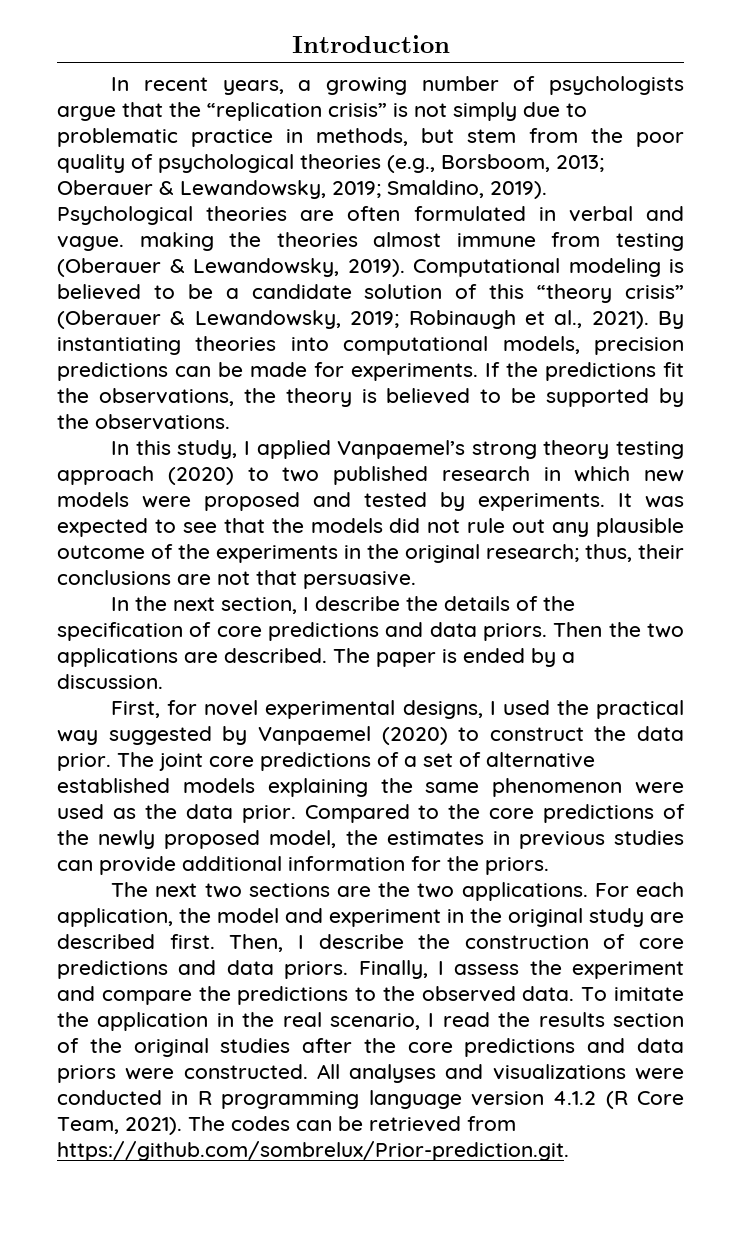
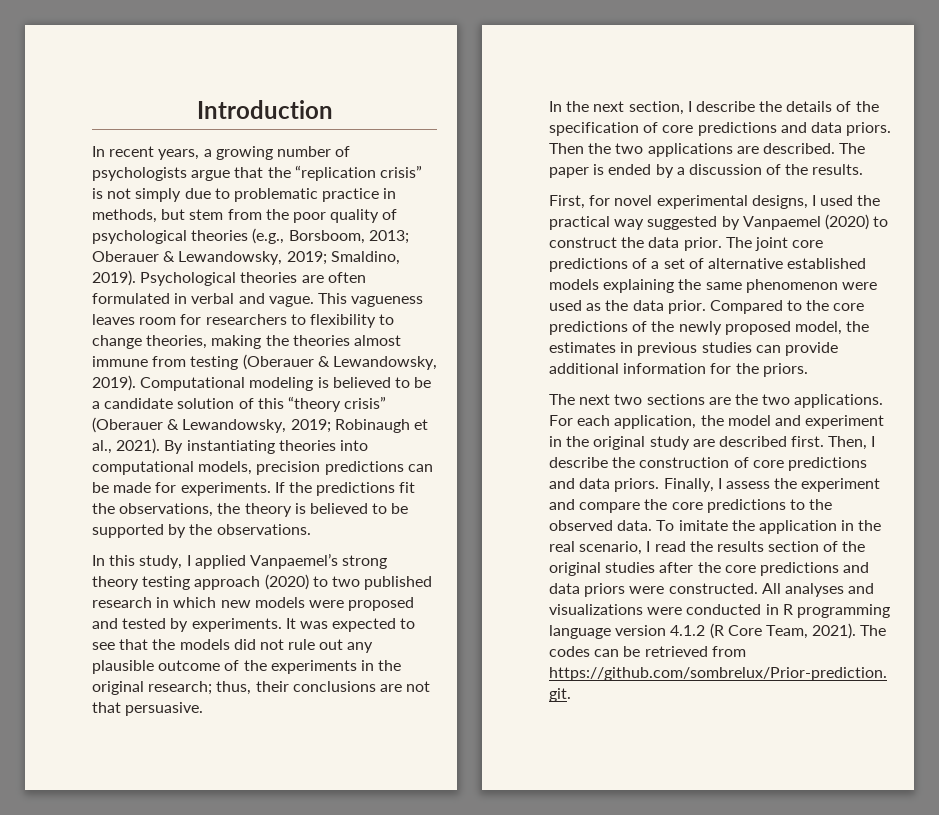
(124, 243) none -> [317,293,424,307] [92,314,395,328] [92,335,208,349] This vagueness leaves room for researchers to flexibility to change theories,
[57,674,163,689] discussion. -> [688,164,864,175] discussion of the results.
(231, 993) none -> [671,502,703,510] core

